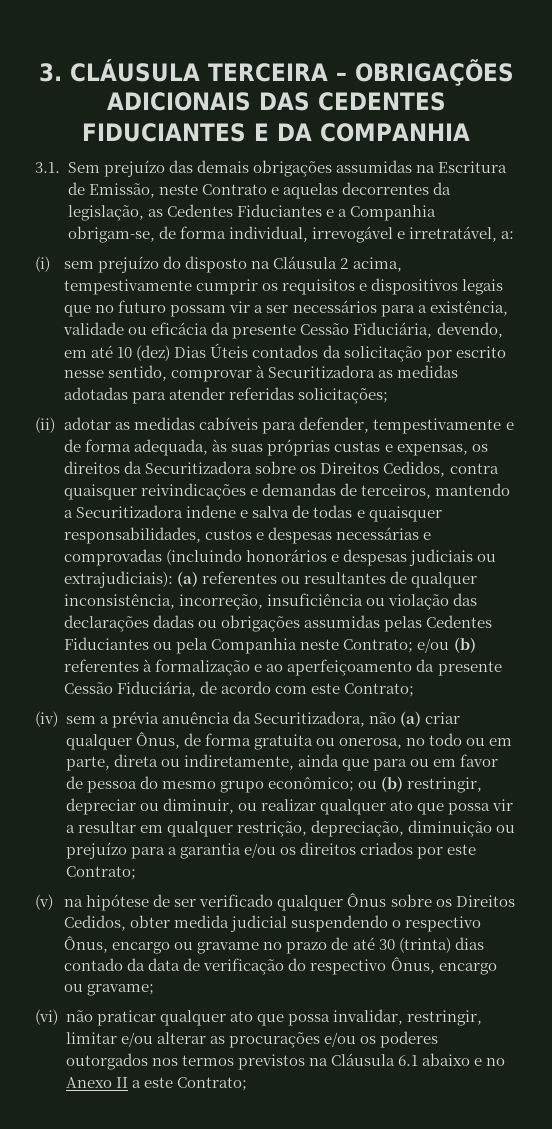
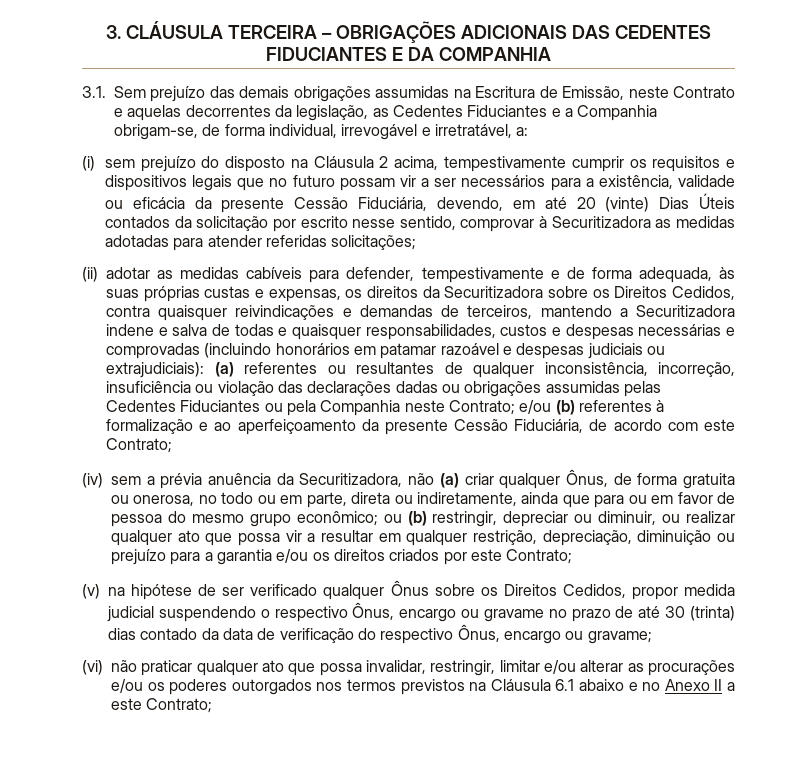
[117,345,171,361] 10 (dez) -> [576,197,650,212] 20 (vinte)
(328, 555) none -> [353,343,499,359] em patamar razoável
[130,915,171,928] obter -> [631,587,678,600] propor

